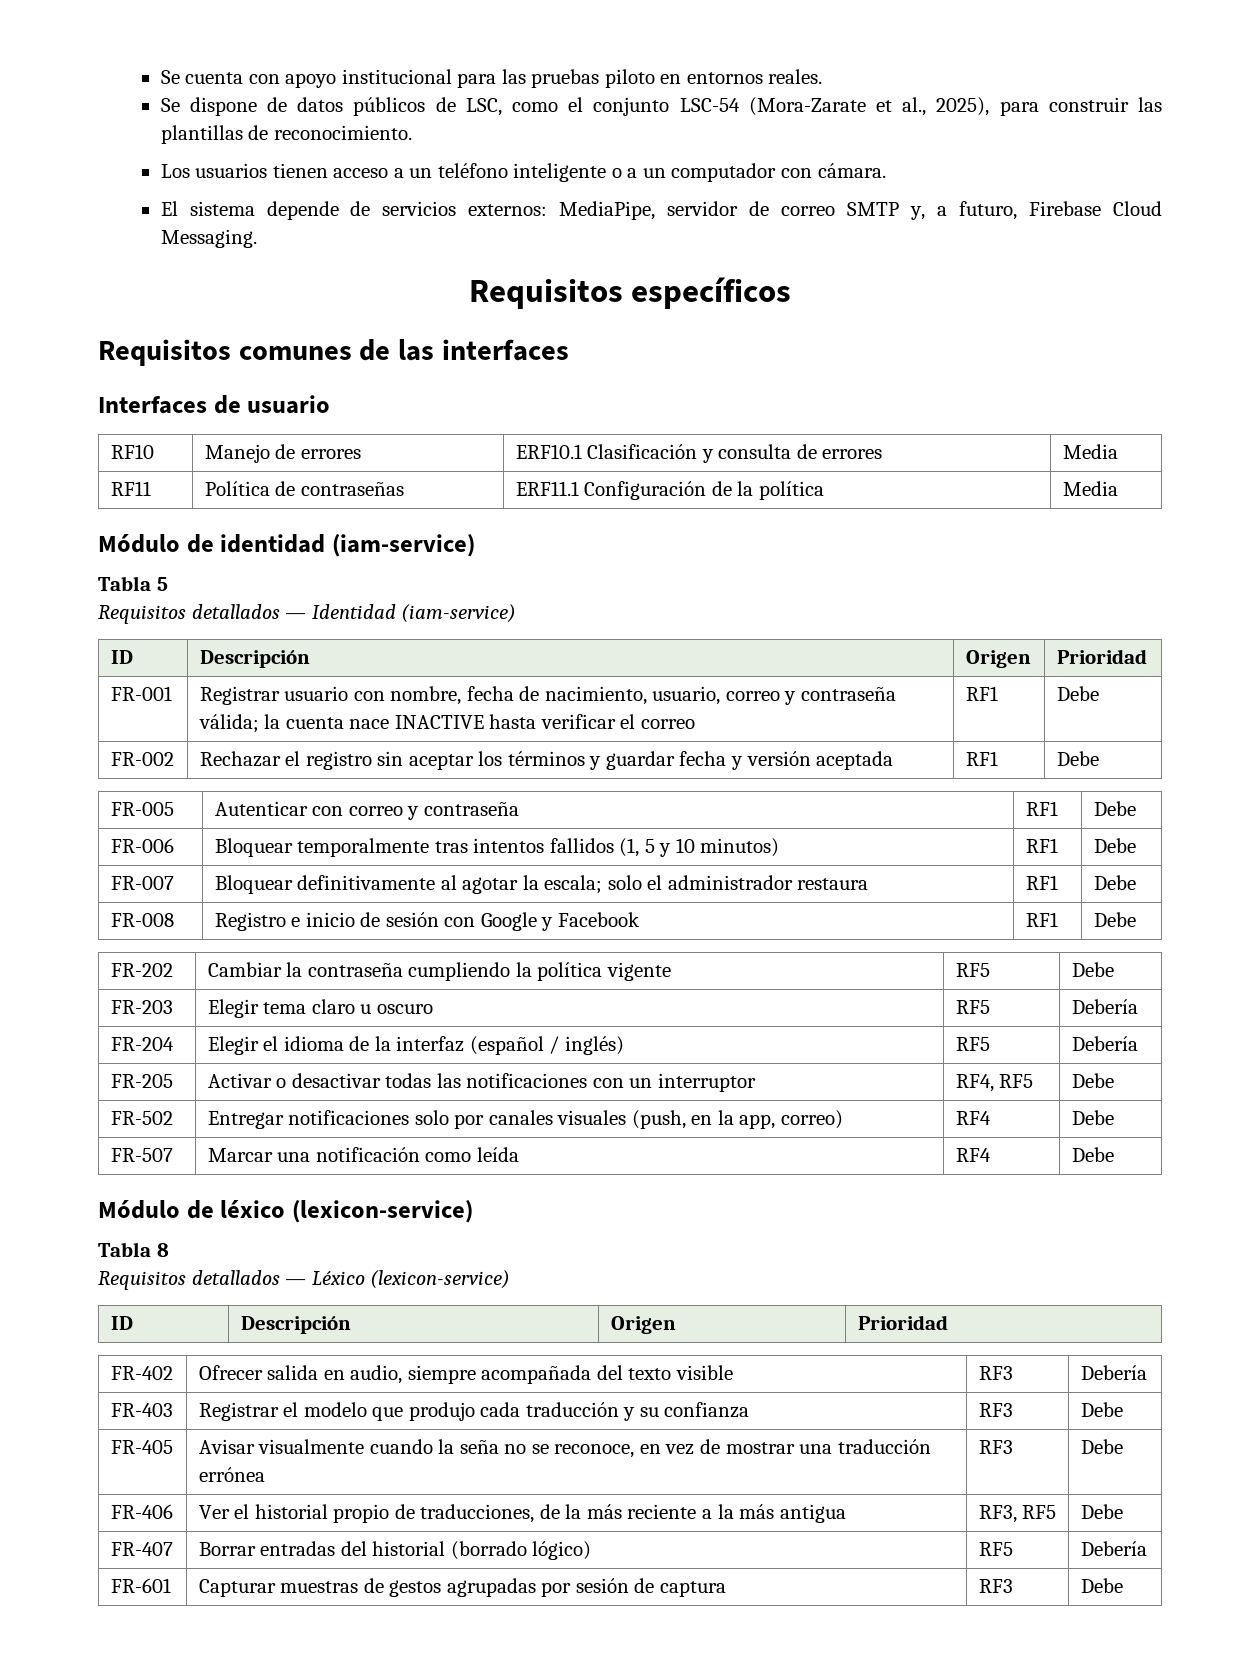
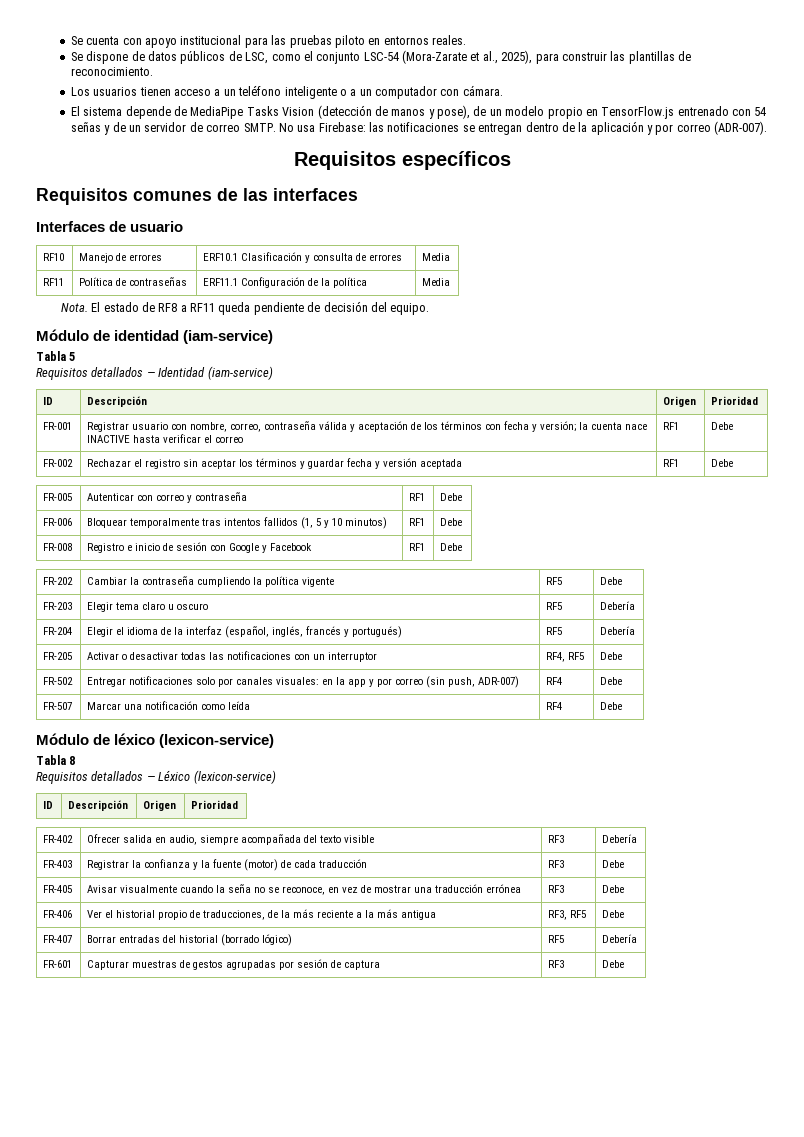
[382,201,1162,220] [160,229,257,248] servicios externos: MediaPipe, servidor de correo SMTP y, a futuro, Firebase Cloud Messaging. -> [190,105,767,119] [70,121,768,135] MediaPipe Tasks Vision (detección de manos y pose), de un modelo propio en TensorFlow.js entrenado con 54 señas y de un servidor de correo SMTP. No usa Firebase: las notificaciones se entregan dentro de la aplicación y por correo (ADR-007).
(1118, 488) none -> [60,301,430,315] // Nota. El estado de RF8 a RF11 queda pendiente de decisión del equipo.
[466,686,896,705] [198,714,259,733] fecha de nacimiento, usuario, correo y contraseña válida; -> [230,421,577,432] correo, contraseña válida y aceptación de los términos con fecha y versión;
[110,876,174,890] [214,875,869,894] [1025,875,1058,890] [1093,875,1136,890] // FR-007 | Bloquear definitivamente al agotar la escala; solo el administrador restaura | RF1 | Debe -> (463, 522) none
[469,1036,624,1055] (español / inglés) -> [225,626,403,638] (español, inglés, francés y portugués)
[557,1110,843,1129] visuales (push, en la app, correo) -> [276,676,520,688] visuales: en la app y por correo (sin push, ADR-007)
[283,1402,475,1421] el modelo que produjo -> [132,859,292,871] la confianza y la fuente (motor) de
[623,1402,750,1421] y su confianza -> (368, 863) none

